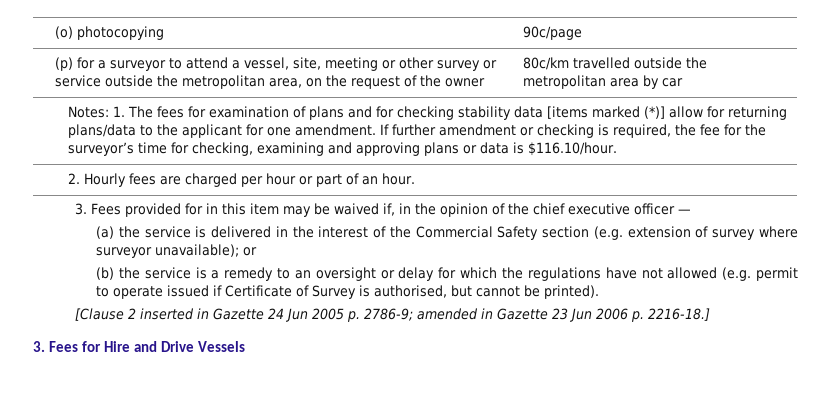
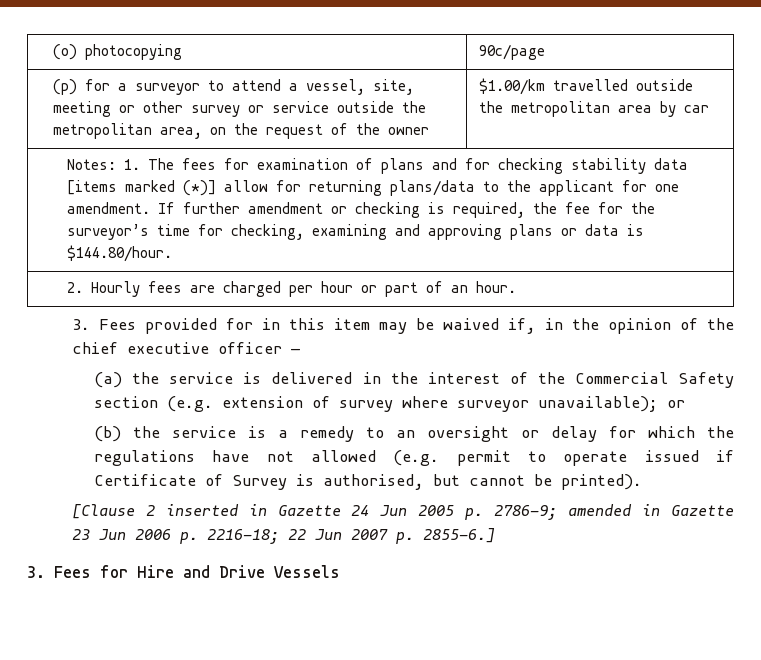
[522,57,569,70] 80c/km -> [478,78,545,95] $1.00/km
[528,142,618,156] $116.10/hour. -> [66,245,172,262] $144.80/hour.
[648,308,711,321] 2216-18.] -> [206,528,495,544] 2216-18; 22 Jun 2007 p. 2855-6.]

